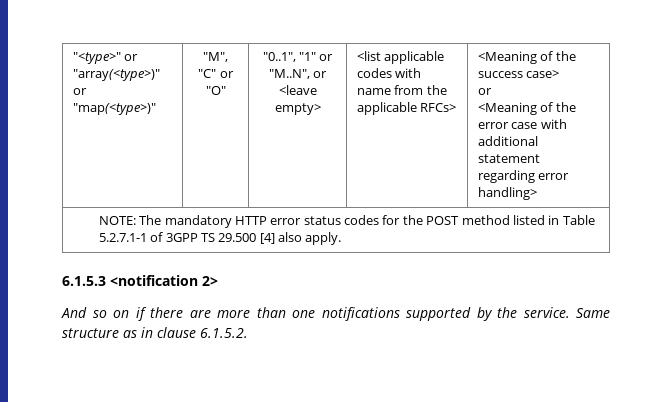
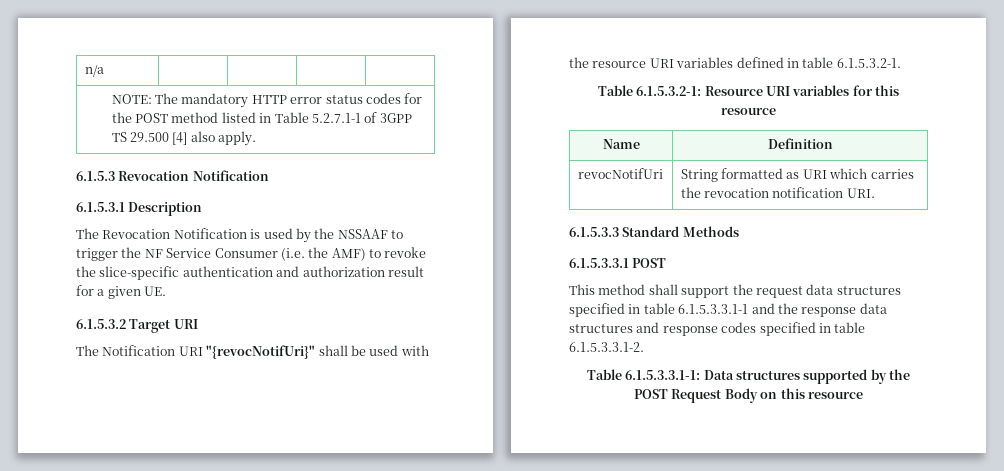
[73,52,139,64] [73,69,161,81] [73,88,88,95] [73,103,157,115] [203,52,228,62] [198,69,234,78] [205,86,226,95] [262,52,334,62] [268,69,328,79] [278,85,317,95] [274,103,321,115] [357,51,445,64] [357,68,422,78] [357,85,447,95] [357,102,457,115] [478,51,576,64] [478,70,560,78] [478,88,493,95] [478,102,576,115] [478,119,567,129] [478,136,539,146] [478,154,541,163] [478,170,570,183] [478,187,538,200] "<type>" or "array(<type>)" or "map(<type>)" | "M", "C" or "O" | "0..1", "1" or "M..N", or <leave empty> | <list applicable codes with name from the applicable RFCs> | <Meaning of the success case> // or // <Meaning of the error case with additional statement regarding error handling> -> [84,65,104,77] n/a | | | |
[110,275,218,286] [61,307,610,321] [62,327,248,338] <notification 2> // And so on if there are more than one notifications supported by the service. Same structure as in clause 6.1.5.2. -> [118,170,269,181] [76,202,203,216] [76,228,403,243] [76,247,427,261] [76,266,424,280] [76,285,167,299] [76,319,198,333] [76,345,429,359] [569,57,901,68] [597,85,900,96] [721,107,776,115] [602,139,640,149] [767,138,833,149] [577,168,663,179] [680,168,914,182] [680,187,875,198] [569,226,739,237] [569,258,667,268] [569,284,901,298] [569,303,887,317] [569,322,866,336] [569,342,644,352] [586,369,911,384] [634,388,863,403] Revocation Notification // 6.1.5.3.1 Description // The Revocation Notification is used by the NSSAAF to trigger the NF Service Consumer (i.e. the AMF) to revoke the slice-specific authentication and authorization result for a given UE. // 6.1.5.3.2 Target URI // The Notification URI "{revocNotifUri}" shall be used with the resource URI variables defined in table 6.1.5.3.2-1. // Table 6.1.5.3.2-1: Resource URI variables for this resource // Name | Definition // revocNotifUri | String formatted as URI which carries the revocation notification URI. // 6.1.5.3.3 Standard Methods // 6.1.5.3.3.1 POST // This method shall support the request data structures specified in table 6.1.5.3.3.1-1 and the response data structures and response codes specified in table 6.1.5.3.3.1-2. // Table 6.1.5.3.3.1-1: Data structures supported by the POST Request Body on this resource

